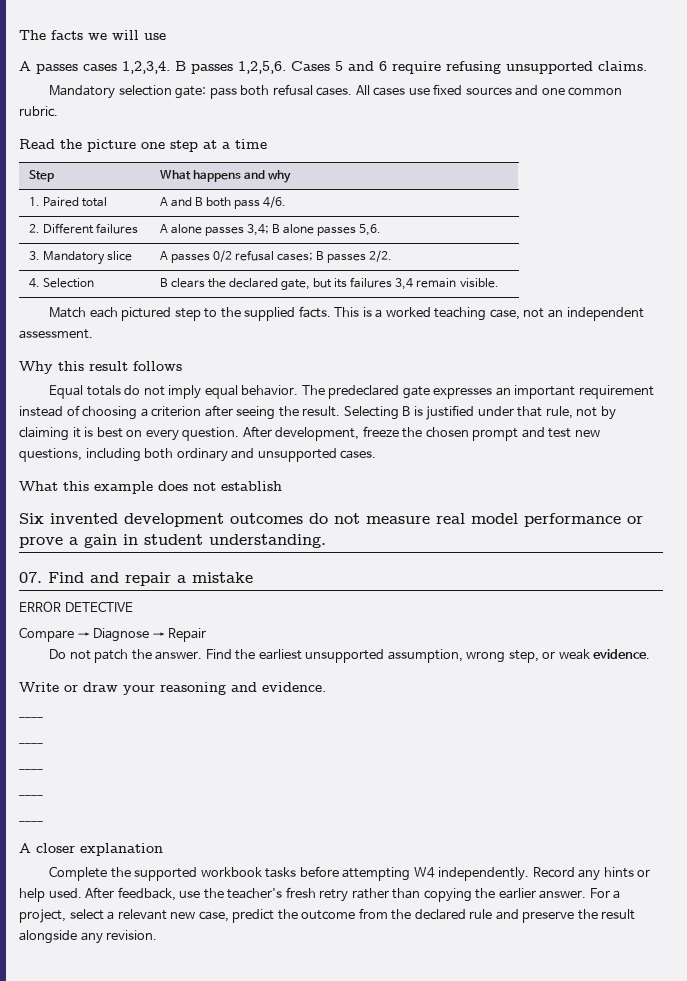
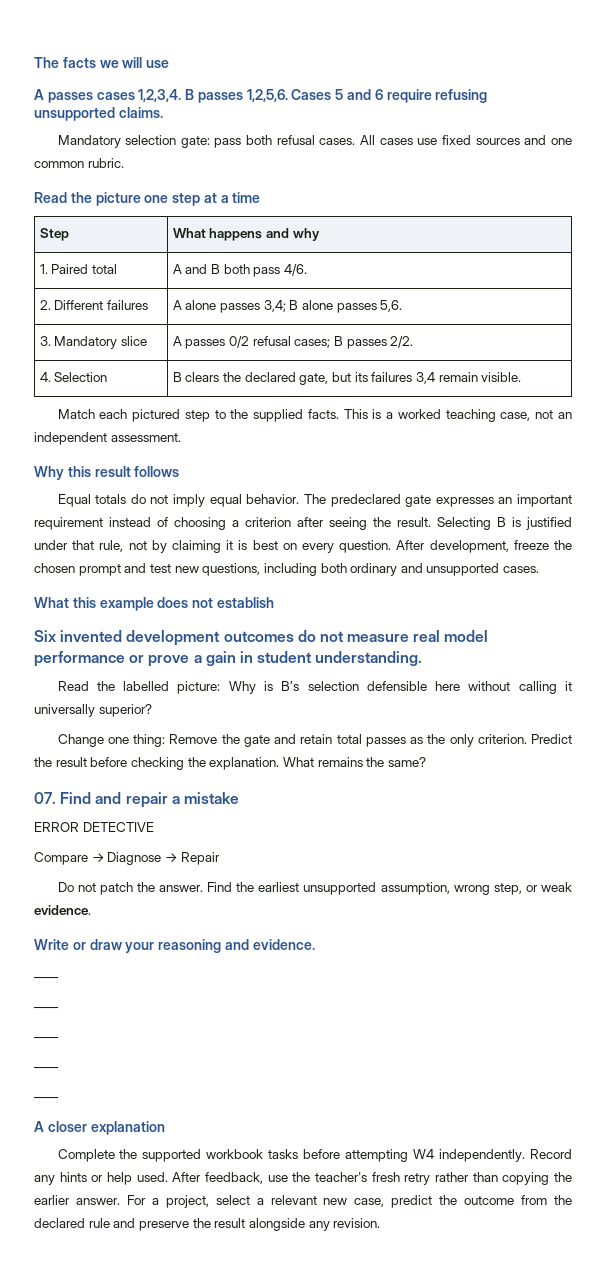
(326, 541) none -> [57,681,572,694] [34,704,152,717] [57,734,573,747] [34,757,426,770] // Read the labelled picture: Why is B’s selection defensible here without calling it universally superior? // Change one thing: Remove the gate and retain total passes as the only criterion. Predict the result before checking the explanation. What remains the same?

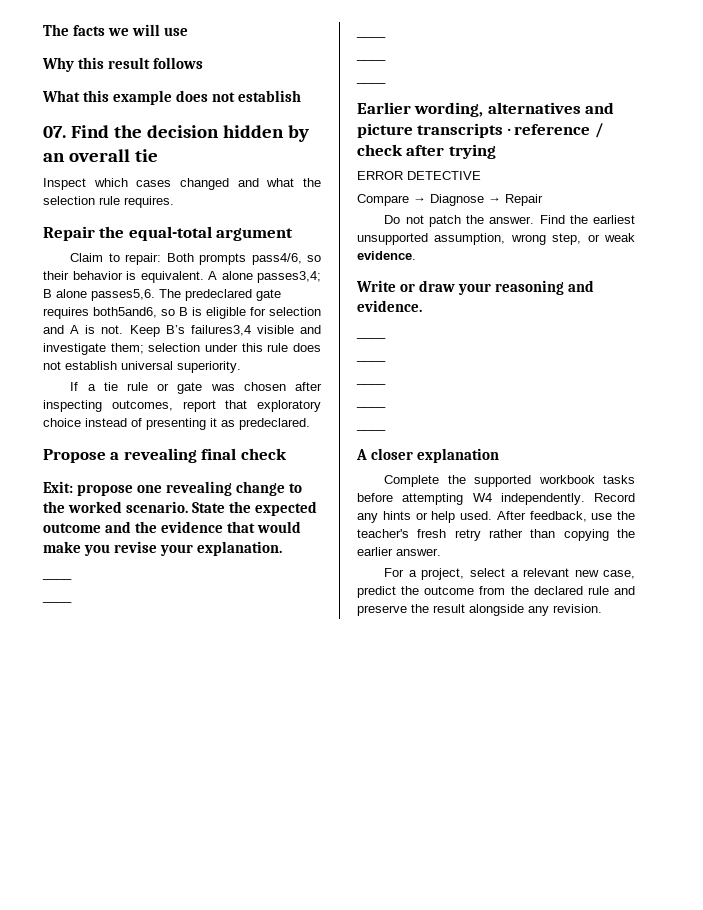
[34,89,488,103] [34,107,163,121] [57,135,572,148] [34,158,124,168] [34,192,261,206] [39,228,69,241] [172,228,320,241] [39,264,118,274] [172,264,307,277] [39,300,149,310] [172,300,403,313] [39,336,148,349] [172,336,414,349] [39,372,108,382] [172,372,522,385] [57,409,572,422] [34,432,181,445] [34,466,180,480] [57,494,573,507] [34,517,572,530] [34,540,572,553] [34,563,540,576] A passes cases 1,2,3,4. B passes 1,2,5,6. Cases 5 and 6 require refusing unsupported claims. // Mandatory selection gate: pass both refusal cases. All cases use fixed sources and one common rubric. // Read the picture one step at a time // Step | What happens and why // 1. Paired total | A and B both pass 4/6. // 2. Different failures | A alone passes 3,4; B alone passes 5,6. // 3. Mandatory slice | A passes 0/2 refusal cases; B passes 2/2. // 4. Selection | B clears the declared gate, but its failures 3,4 remain visible. // Match each pictured step to the supplied facts. This is a worked teaching case, not an independent assessment. // Why this result follows // Equal totals do not imply equal behavior. The predeclared gate expresses an important requirement instead of choosing a criterion after seeing the result. Selecting B is justified under that rule, not by claiming it is best on every question. After development, freeze the chosen prompt and test new questions, including both ordinary and unsupported cases. -> [42,57,204,72] Why this result follows
[34,630,489,646] [34,651,423,667] [57,681,572,694] [34,704,152,717] [57,734,573,747] [34,757,426,770] [34,792,239,808] Six invented development outcomes do not measure real model performance or prove a gain in student understanding. // Read the labelled picture: Why is B’s selection defensible here without calling it universally superior? // Change one thing: Remove the gate and retain total passes as the only criterion. Predict the result before checking the explanation. What remains the same? // 07. Find and repair a mistake -> [43,125,309,142] [43,149,158,162] [43,178,321,190] [43,196,174,208] [43,226,294,241] [70,253,321,265] [43,271,321,283] [43,289,281,301] [43,307,321,319] [43,325,321,337] [43,343,321,355] [43,361,241,373] [70,382,322,394] [43,400,321,412] [43,418,310,430] [43,448,287,463] [43,481,303,496] [43,501,318,516] [43,521,302,533] [43,541,283,556] [42,577,72,580] [42,600,72,603] [356,35,386,38] [356,58,386,61] [356,81,386,84] [357,102,615,117] [357,123,604,138] [357,144,496,159] 07. Find the decision hidden by an overall tie // Inspect which cases changed and what the selection rule requires. // Repair the equal-total argument // Claim to repair: Both prompts pass4/6, so their behavior is equivalent. A alone passes3,4; B alone passes5,6. The predeclared gate requires both5and6, so B is eligible for selection and A is not. Keep B’s failures3,4 visible and investigate them; selection under this rule does not establish universal superiority. // If a tie rule or gate was chosen after inspecting outcomes, report that exploratory choice instead of presenting it as predeclared. // Propose a revealing final check // Exit: propose one revealing change to the worked scenario. State the expected outcome and the evidence that would make you revise your explanation. // ____ // ____ // ____ // ____ // ____ // Earlier wording, alternatives and picture transcripts · reference / check after trying
(120, 1201) none -> (441, 552) //

